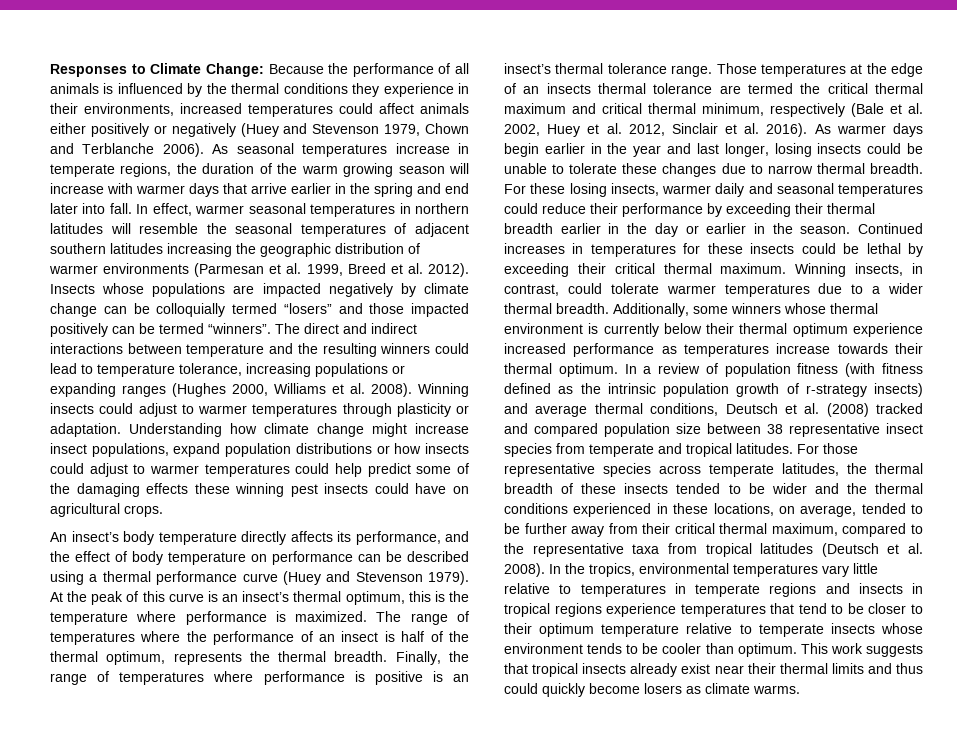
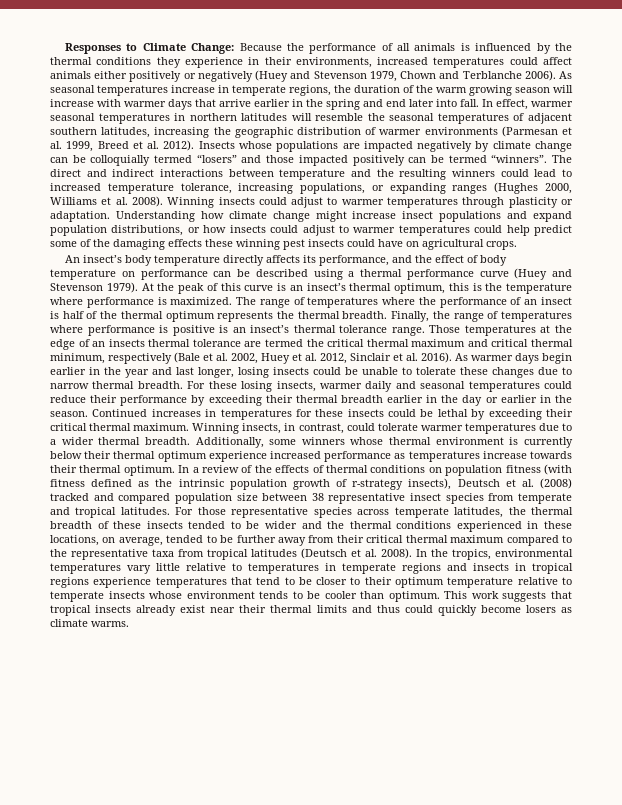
[110,243,163,254] latitudes -> [101,127,151,138] latitudes,
(93, 369) none -> [50,183,101,191] increased
[315,363,388,377] populations -> [300,183,366,194] populations,
[91,443,169,457] populations, -> [439,211,528,222] populations and
[295,443,372,454] distributions -> [111,225,184,236] distributions,
[106,651,166,665] optimum, -> [165,311,215,322] optimum
(718, 368) none -> [254,465,442,473] the effects of thermal conditions on
[874,383,923,397] [504,403,719,417] insects) and average thermal conditions, -> [408,478,452,490] insects),
[771,523,838,536] maximum, -> [450,535,505,543] maximum

